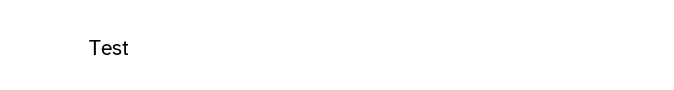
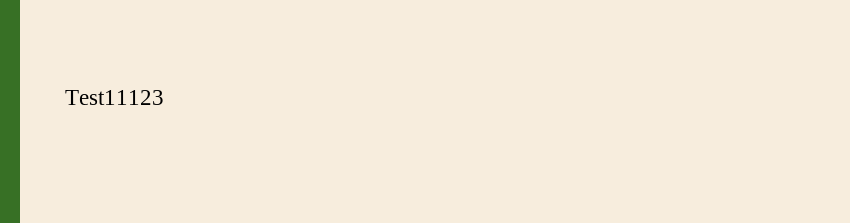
[89,40,129,55] Test -> [65,90,164,105] Test11123

